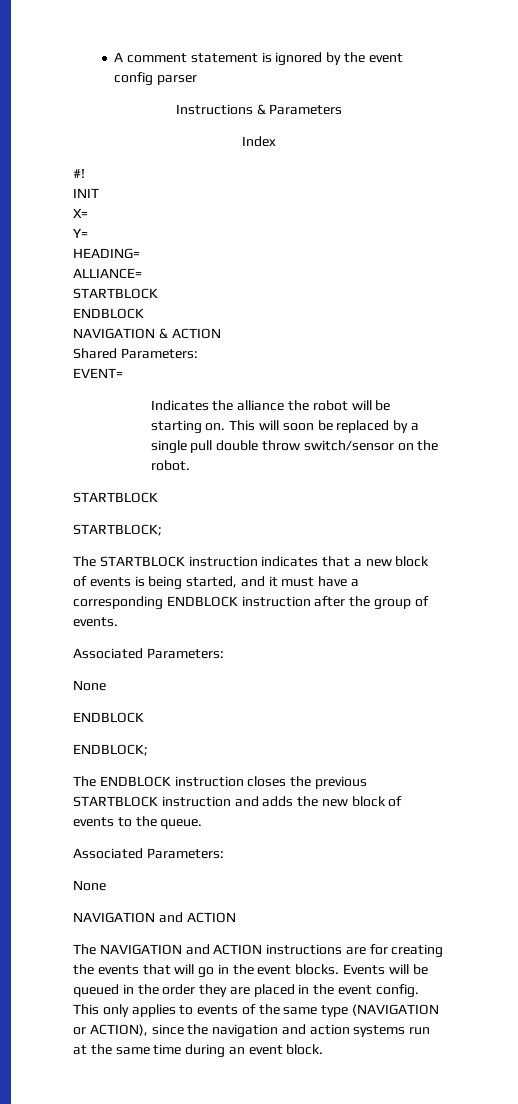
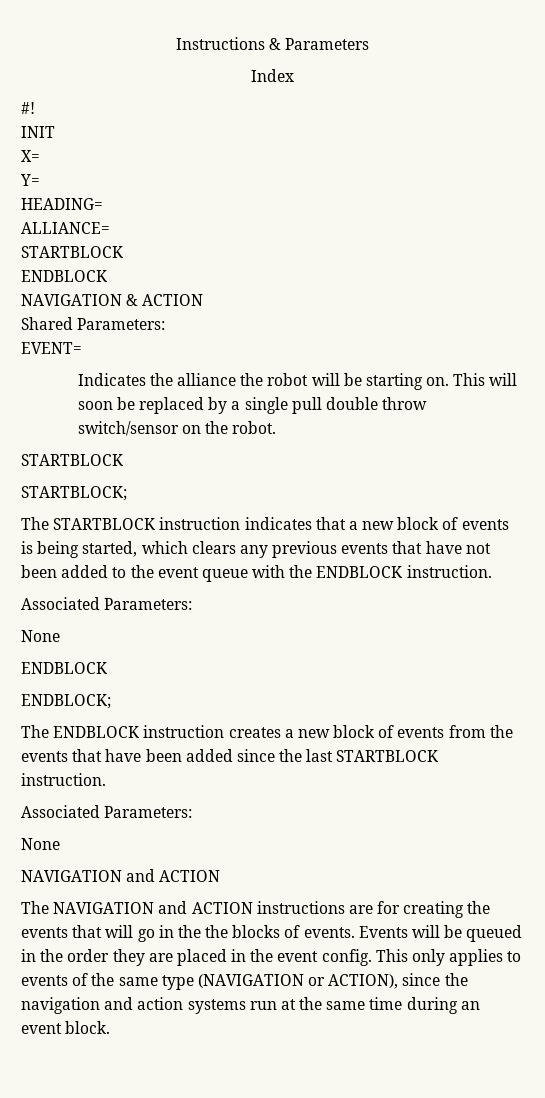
[114,52,403,66] [114,72,198,86] A comment statement is ignored by the event config parser // -> (175, 43) none
[240,576,360,587] [73,596,429,610] [73,617,118,627] and it must have a corresponding ENDBLOCK instruction after the group of events. -> [141,541,491,558] [21,565,492,582] which clears any previous events that have not been added to the event queue with the ENDBLOCK instruction.
[247,776,367,789] [73,796,403,807] [73,816,203,829] closes the previous STARTBLOCK instruction and adds the new block of events to the queue. -> [228,725,513,738] [21,749,440,762] [21,773,106,786] creates a new block of events from the events that have been added since the last STARTBLOCK instruction.
[257,964,340,975] event blocks. -> [205,925,355,938] the blocks of events.

